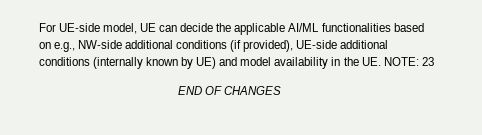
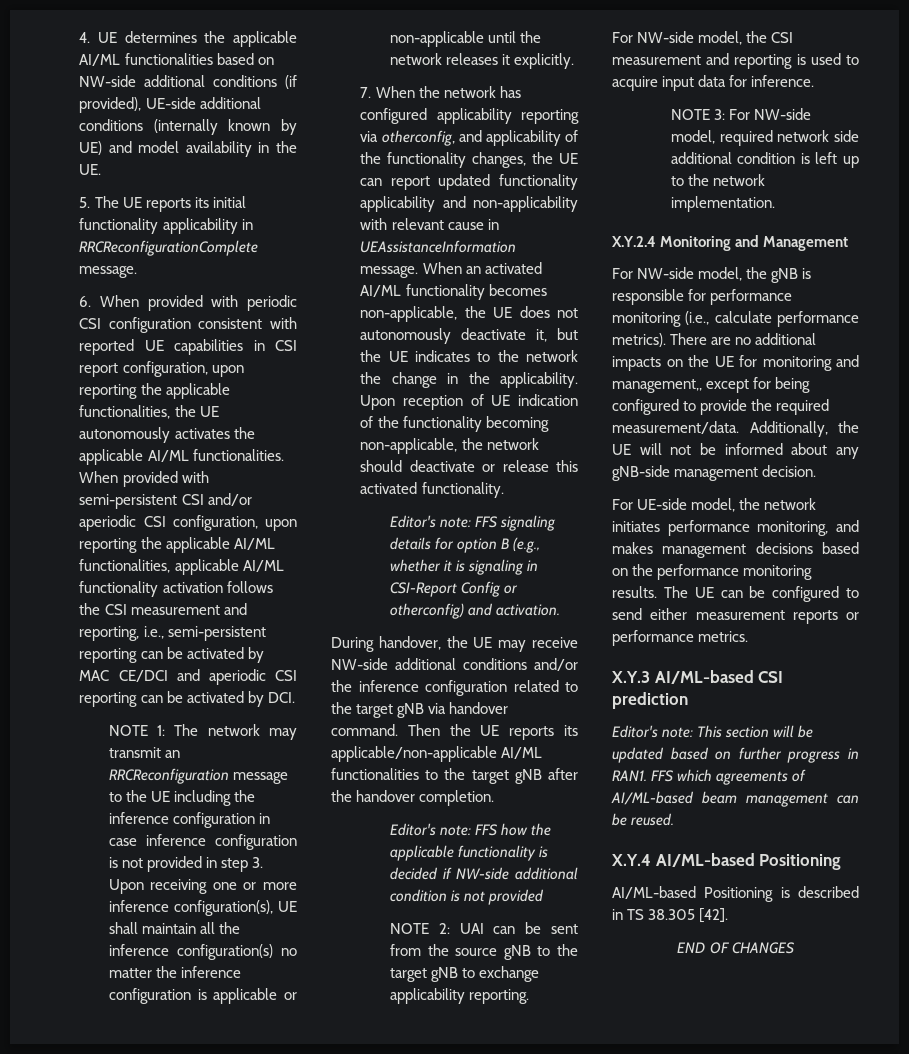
[38,23,214,34] For UE-side model, UE can decide -> [79,31,197,43] 4. UE determines
[53,42,75,52] e.g., -> (274, 61) none
[383,57,434,66] NOTE: 23 -> [79,196,246,212] [79,218,253,234] [79,240,259,256] [79,266,138,278] [79,295,297,311] [79,317,297,333] [79,339,297,355] [79,361,244,377] [79,383,230,399] [79,405,219,419] [79,427,255,443] [79,449,284,465] [79,471,209,487] [79,493,252,509] [79,515,297,531] [79,537,275,553] [79,559,284,575] [79,581,273,597] [79,603,247,615] [79,626,266,641] [79,647,264,663] [79,669,297,685] [79,691,295,707] [108,724,298,740] [108,747,180,758] [108,768,288,784] [108,790,256,806] [108,812,270,828] [108,834,297,850] [108,856,264,872] [108,879,298,894] [108,900,297,916] [108,922,241,934] [108,944,297,960] [108,966,241,978] [108,988,297,1004] [389,31,541,47] [389,53,575,69] [360,86,521,98] [360,108,579,124] [360,130,578,146] [360,152,578,168] [360,174,578,190] [360,196,578,212] [360,218,499,230] [360,240,517,253] [360,262,542,278] [360,284,547,300] [360,306,578,322] [360,328,578,344] [360,350,578,362] [360,372,578,388] [360,394,578,410] [360,416,549,432] [360,438,539,454] [360,460,578,472] [360,482,504,498] [389,515,557,531] [389,537,541,553] [389,559,539,575] [389,581,518,597] [389,603,560,619] [331,636,578,652] [331,658,578,671] [331,680,578,696] [331,702,509,718] [331,724,578,740] [331,746,543,762] [331,768,578,784] [331,790,495,806] [389,823,552,836] [389,845,548,861] [389,867,578,880] [389,889,545,905] [389,922,578,934] [389,944,578,960] [389,966,540,982] [389,988,529,1004] [612,31,794,45] [612,53,859,69] [612,75,815,91] [670,108,812,120] [670,130,859,146] [670,152,859,168] [670,174,765,186] [670,196,775,212] [611,235,849,251] [612,267,812,283] [612,289,793,305] [612,311,859,327] [612,333,817,347] [612,355,859,371] [612,377,811,393] [612,399,830,415] [612,421,859,437] [612,443,859,459] [612,465,817,481] [612,498,817,512] [612,520,859,536] [612,542,859,558] [612,564,813,580] [612,586,859,602] [612,608,859,624] [612,630,749,646] [611,670,784,684] [612,692,688,709] [612,725,814,738] [612,747,859,763] [612,769,807,785] [611,791,859,807] [612,813,675,826] [611,853,842,870] [612,886,859,902] [612,908,729,923] // 5. The UE reports its initial functionality applicability in RRCReconfigurationComplete message. // 6. When provided with periodic CSI configuration consistent with reported UE capabilities in CSI report configuration, upon reporting the applicable functionalities, the UE autonomously activates the applicable AI/ML functionalities. When provided with semi-persistent CSI and/or aperiodic CSI configuration, upon reporting the applicable AI/ML functionalities, applicable AI/ML functionality activation follows the CSI measurement and reporting, i.e., semi-persistent reporting can be activated by MAC CE/DCI and aperiodic CSI reporting can be activated by DCI. // NOTE 1: The network may transmit an RRCReconfiguration message to the UE including the inference configuration in case inference configuration is not provided in step 3. Upon receiving one or more inference configuration(s), UE shall maintain all the inference configuration(s) no matter the inference configuration is applicable or non-applicable until the network releases it explicitly. // 7. When the network has configured applicability reporting via otherconfig, and applicability of the functionality changes, the UE can report updated functionality applicability and non-applicability with relevant cause in UEAssistanceInformation message. When an activated AI/ML functionality becomes non-applicable, the UE does not autonomously deactivate it, but the UE indicates to the network the change in the applicability. Upon reception of UE indication of the functionality becoming non-applicable, the network should deactivate or release this activated functionality. // Editor's note: FFS signaling details for option B (e.g., whether it is signaling in CSI-Report Config or otherconfig) and activation. // During handover, the UE may receive NW-side additional conditions and/or the inference configuration related to the target gNB via handover command. Then the UE reports its applicable/non-applicable AI/ML functionalities to the target gNB after the handover completion. // Editor's note: FFS how the applicable functionality is decided if NW-side additional condition is not provided // NOTE 2: UAI can be sent from the source gNB to the target gNB to exchange applicability reporting. // For NW-side model, the CSI measurement and reporting is used to acquire input data for inference. // NOTE 3: For NW-side model, required network side additional condition is left up to the network implementation. // X.Y.2.4 Monitoring and Management // For NW-side model, the gNB is responsible for performance monitoring (i.e., calculate performance metrics). There are no additional impacts on the UE for monitoring and management,, except for being configured to provide the required measurement/data. Additionally, the UE will not be informed about any gNB-side management decision. // For UE-side model, the network initiates performance monitoring, and makes management decisions based on the performance monitoring results. The UE can be configured to send either measurement reports or performance metrics. // X.Y.3 AI/ML-based CSI prediction // Editor's note: This section will be updated based on further progress in RAN1. FFS which agreements of AI/ML-based beam management can be reused. // X.Y.4 AI/ML-based Positioning // AI/ML-based Positioning is described in TS 38.305 [42].

